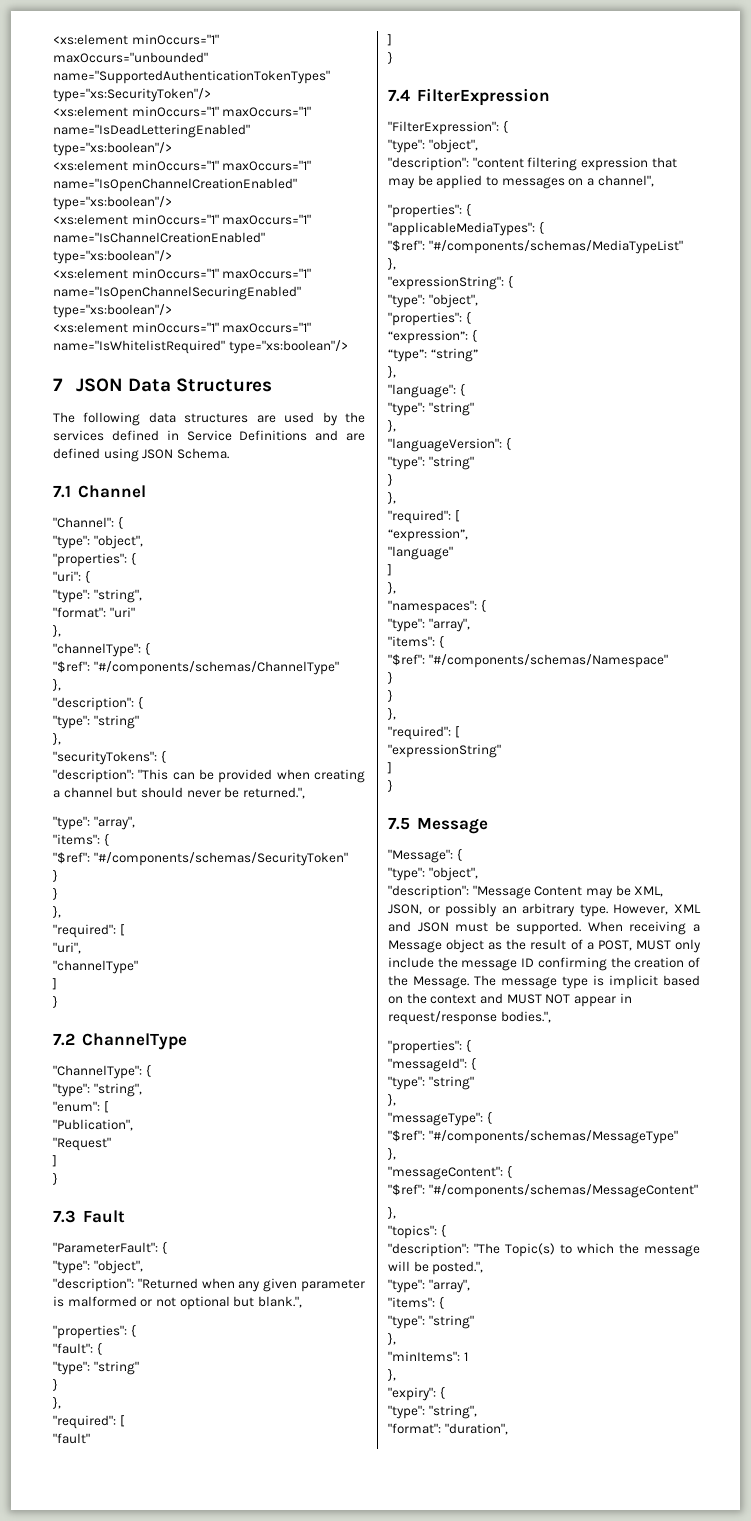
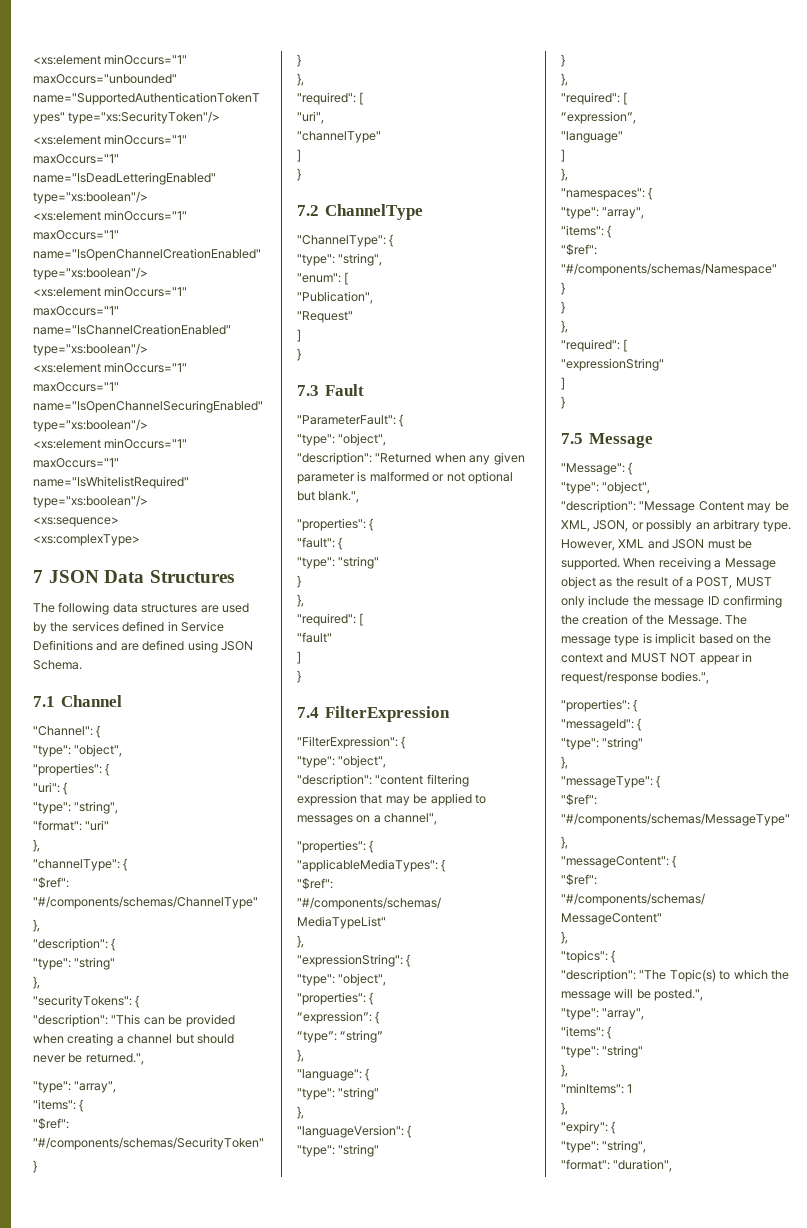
(348, 347) none -> [33,517,119,527] [33,534,140,546] // <xs:sequence> // <xs:complexType>

